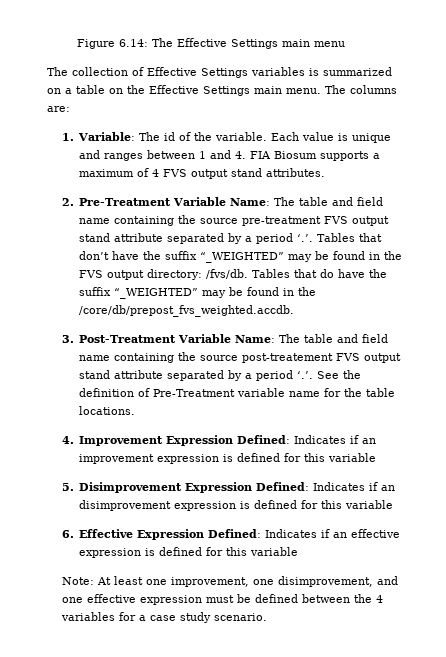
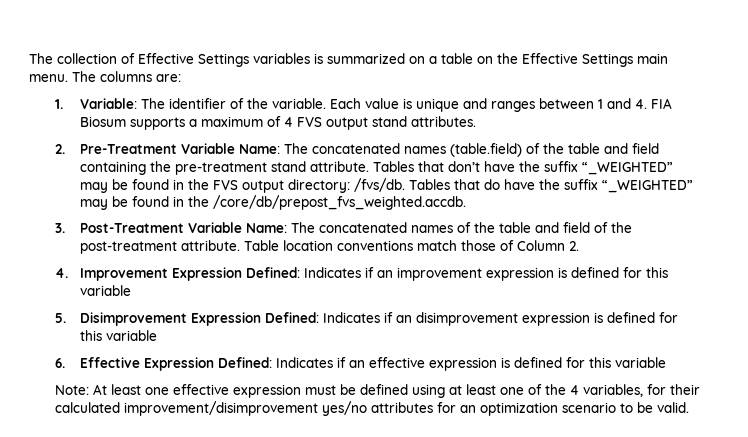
[76,38,345,49] Figure 6.14: The Effective Settings main menu // -> (29, 58) none
[164,132,176,141] id -> [169,98,227,109] identifier
[299,197,384,206] [79,215,390,226] [79,233,314,244] table and field name containing the source pre-treatment FVS output stand attribute separated by a period ‘.’. -> [312,143,660,157] [80,161,370,175] concatenated names (table.field) of the table and field containing the pre-treatment stand attribute.
[304,334,389,343] [79,352,402,363] [79,370,362,381] [79,388,396,397] [79,406,136,415] table and field name containing the source post-treatement FVS output stand attribute separated by a period ‘.’. See the definition of Pre-Treatment variable name for the table locations. -> [319,222,633,233] [80,240,580,254] concatenated names of the table and field of the post-treatment attribute. Table location conventions match those of Column 2.
[170,576,398,587] [61,597,83,603] improvement, one disimprovement, and one -> (169, 391) none
[301,594,383,603] [60,612,267,623] between the 4 variables for a case study scenario. -> [411,384,700,398] [54,401,689,416] using at least one of the 4 variables, for their calculated improvement/disimprovement yes/no attributes for an optimization scenario to be valid.

